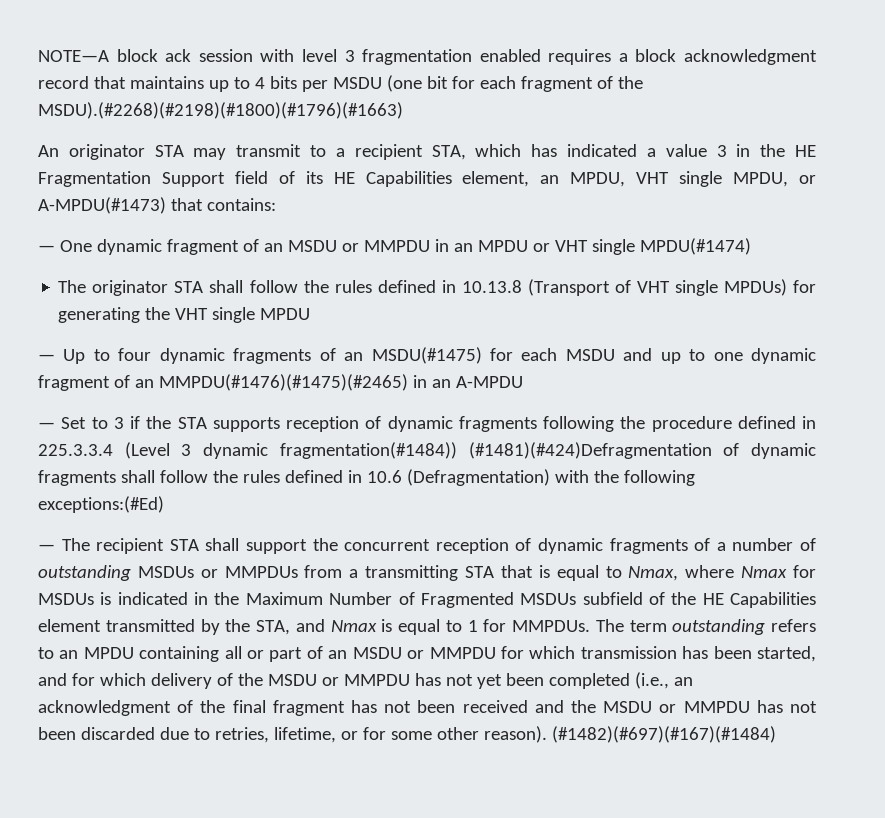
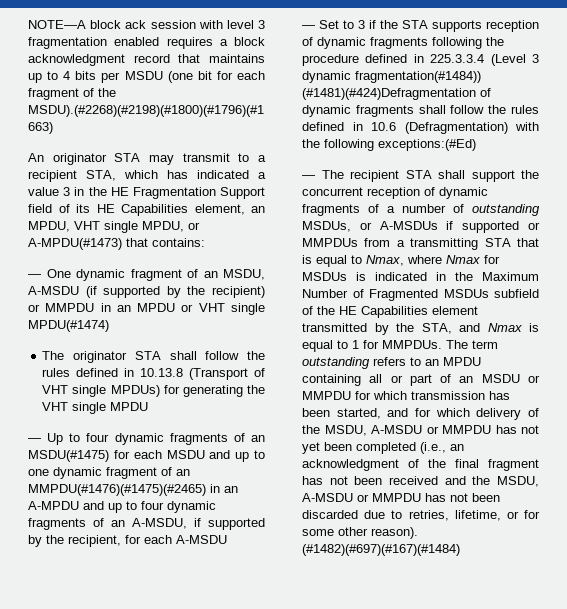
[287,240,337,252] MSDU -> [223,269,265,280] [28,286,265,298] MSDU, A-MSDU (if supported by the recipient)
(523, 382) none -> [83,501,216,513] [28,518,265,530] [28,535,227,547] and up to four dynamic fragments of an A-MSDU, if supported by the recipient, for each A-MSDU
[137,566,194,578] MSDUs -> [302,221,520,233] MSDUs, or A-MSDUs if supported
[267,674,317,686] MSDU -> [324,425,422,436] MSDU, A-MSDU
[603,701,653,713] MSDU -> [497,476,539,487] [302,493,353,502] MSDU, A-MSDU

